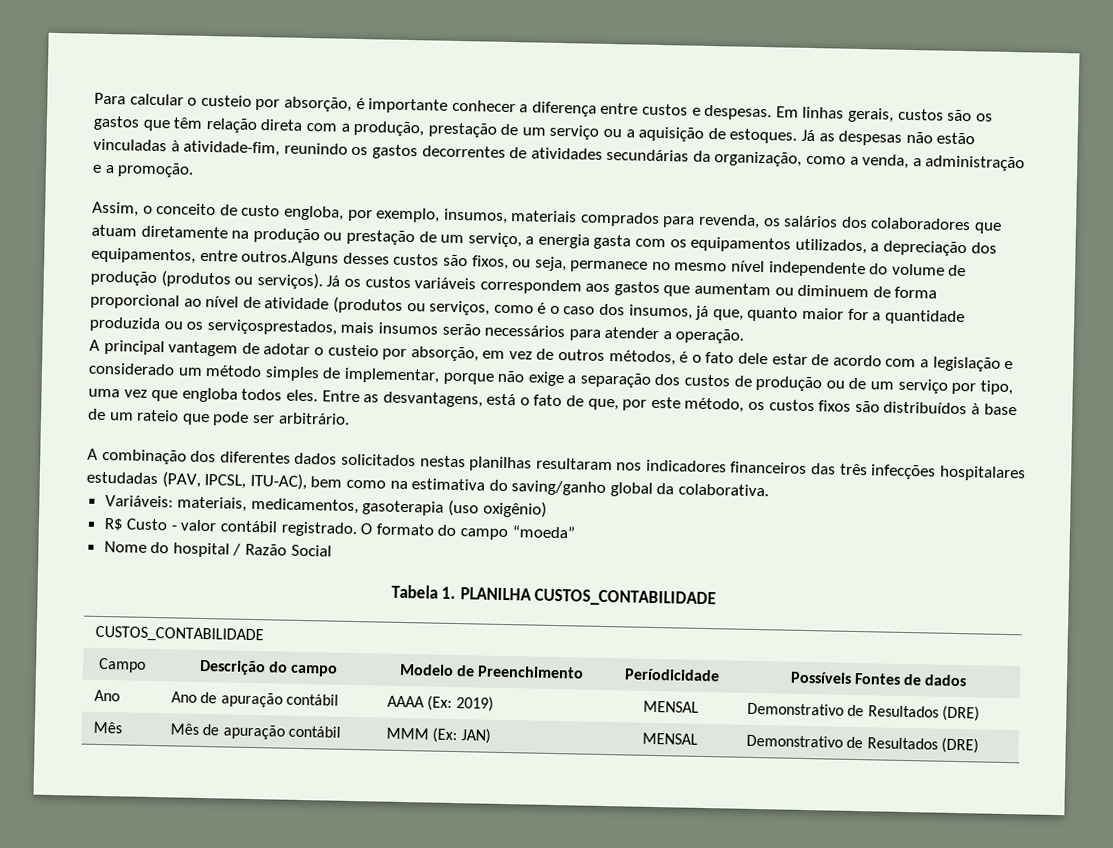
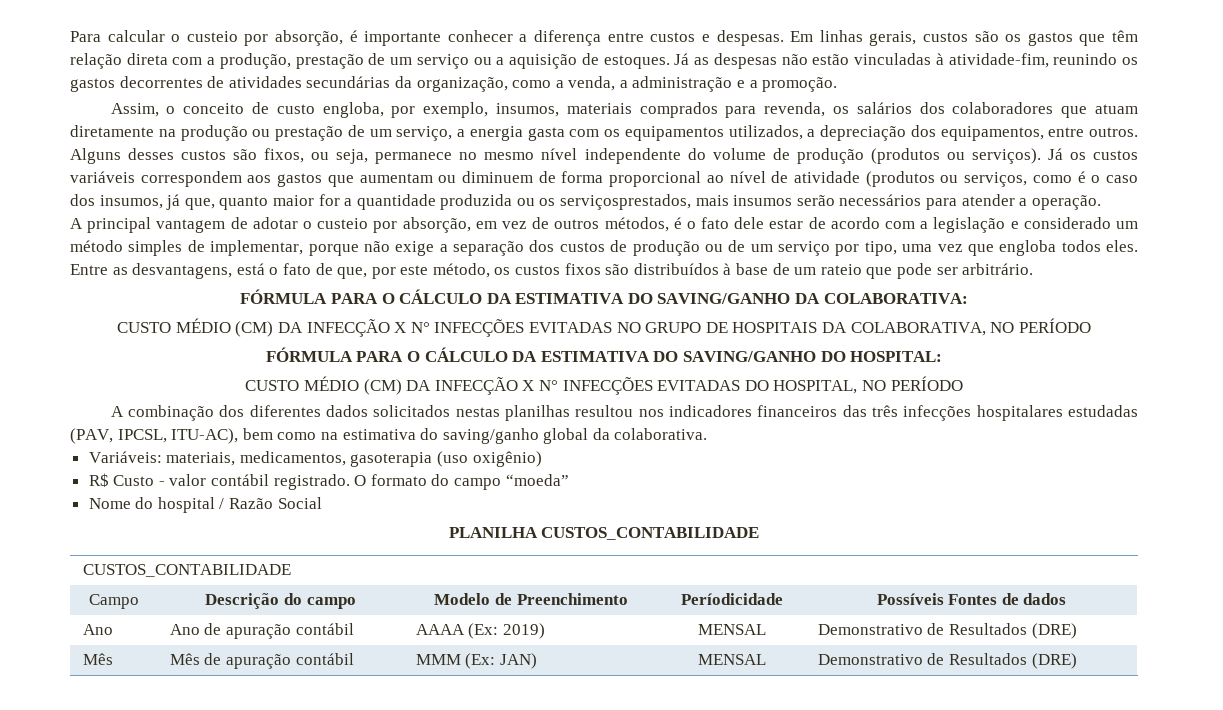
[241,250,340,267] outros.Alguns -> [1089,127,1138,137] [70,148,121,164] outros. Alguns
(350, 418) none -> [240,289,968,304] [117,318,1091,337] [265,347,943,362] [245,376,963,395] // FÓRMULA PARA O CÁLCULO DA ESTIMATIVA DO SAVING/GANHO DA COLABORATIVA: // CUSTO MÉDIO (CM) DA INFECÇÃO X N° INFECÇÕES EVITADAS NO GRUPO DE HOSPITAIS DA COLABORATIVA, NO PERÍODO // FÓRMULA PARA O CÁLCULO DA ESTIMATIVA DO SAVING/GANHO DO HOSPITAL: // CUSTO MÉDIO (CM) DA INFECÇÃO X N° INFECÇÕES EVITADAS DO HOSPITAL, NO PERÍODO
[535,457,613,471] resultaram -> [575,405,634,417] resultou
[390,584,457,600] Tabela 1. -> (322, 503) none

